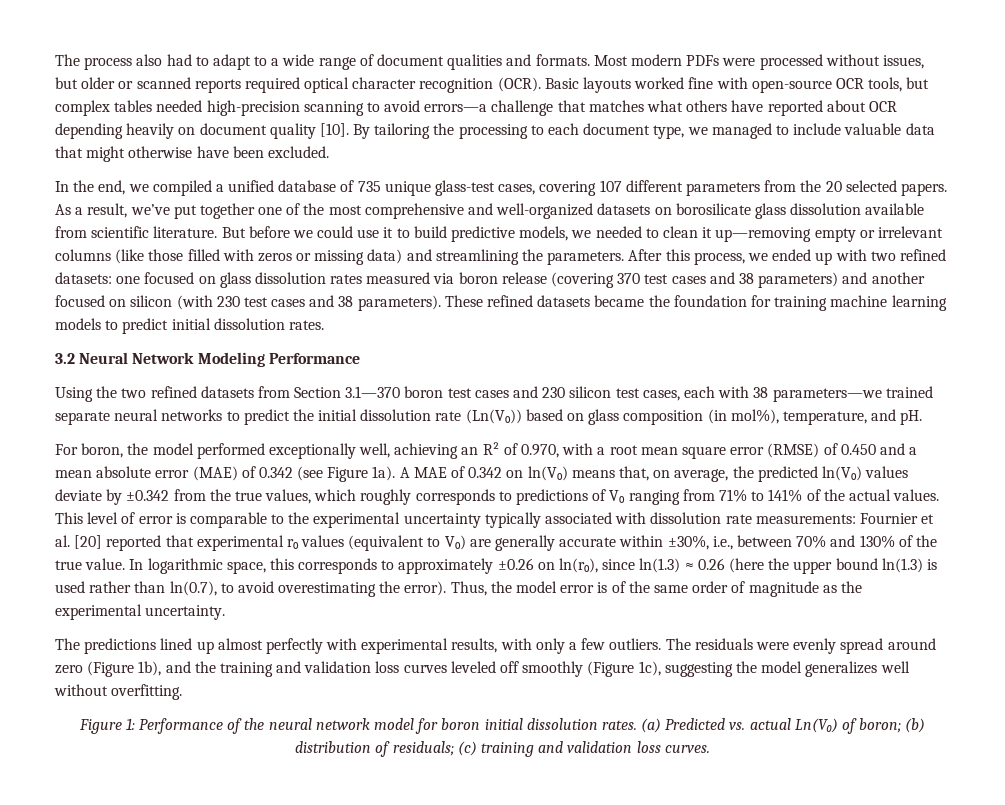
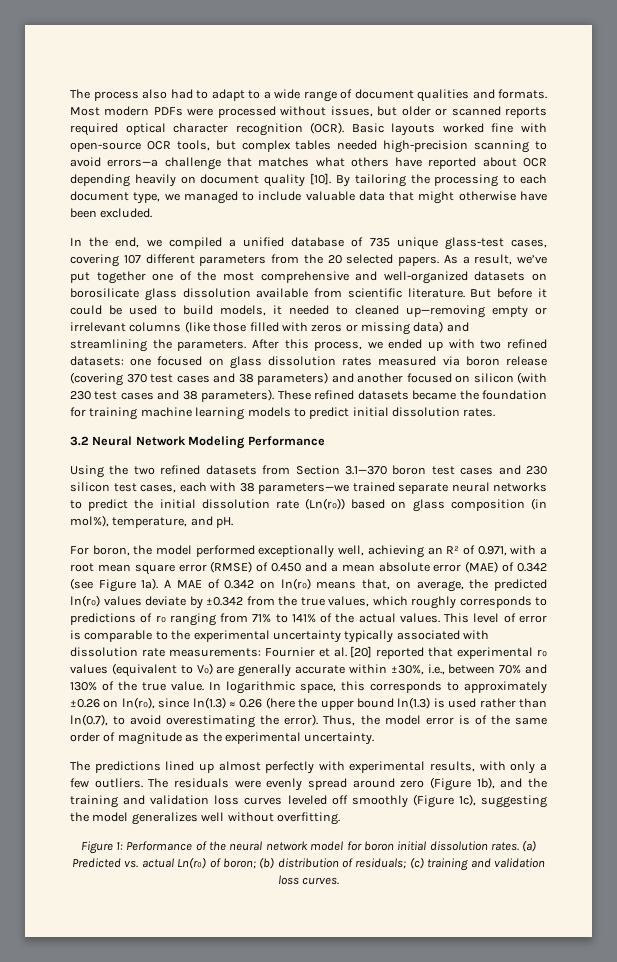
[292,226,713,242] we could use it to build predictive models, we needed to clean it -> [538,288,547,298] [70,305,399,316] it could be used to build models, it needed to cleaned
[465,409,522,424] (Ln(V₀)) -> [305,498,346,510] (Ln(r₀))
[521,444,560,458] 0.970, -> [477,546,507,556] 0.971,
[527,466,568,481] ln(V₀) -> [280,578,311,590] ln(r₀)
[821,466,862,481] ln(V₀) -> [70,595,100,607] ln(r₀)
[609,490,626,503] V₀ -> [155,615,166,623] r₀
[794,718,838,733] Ln(V₀) -> [177,857,207,869] Ln(r₀)

